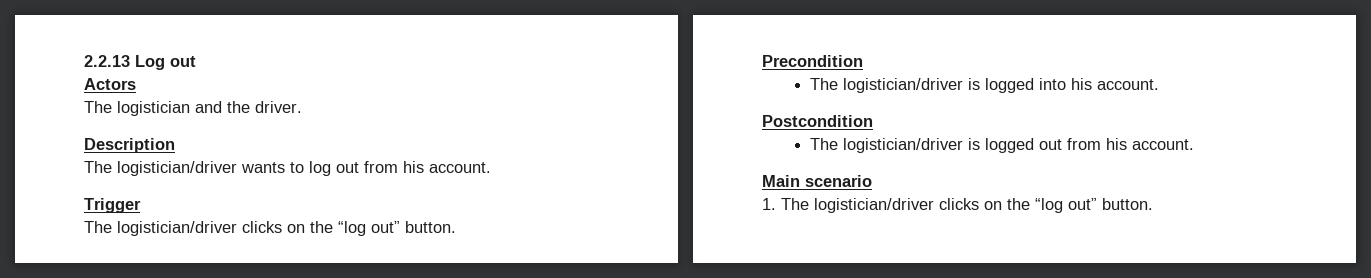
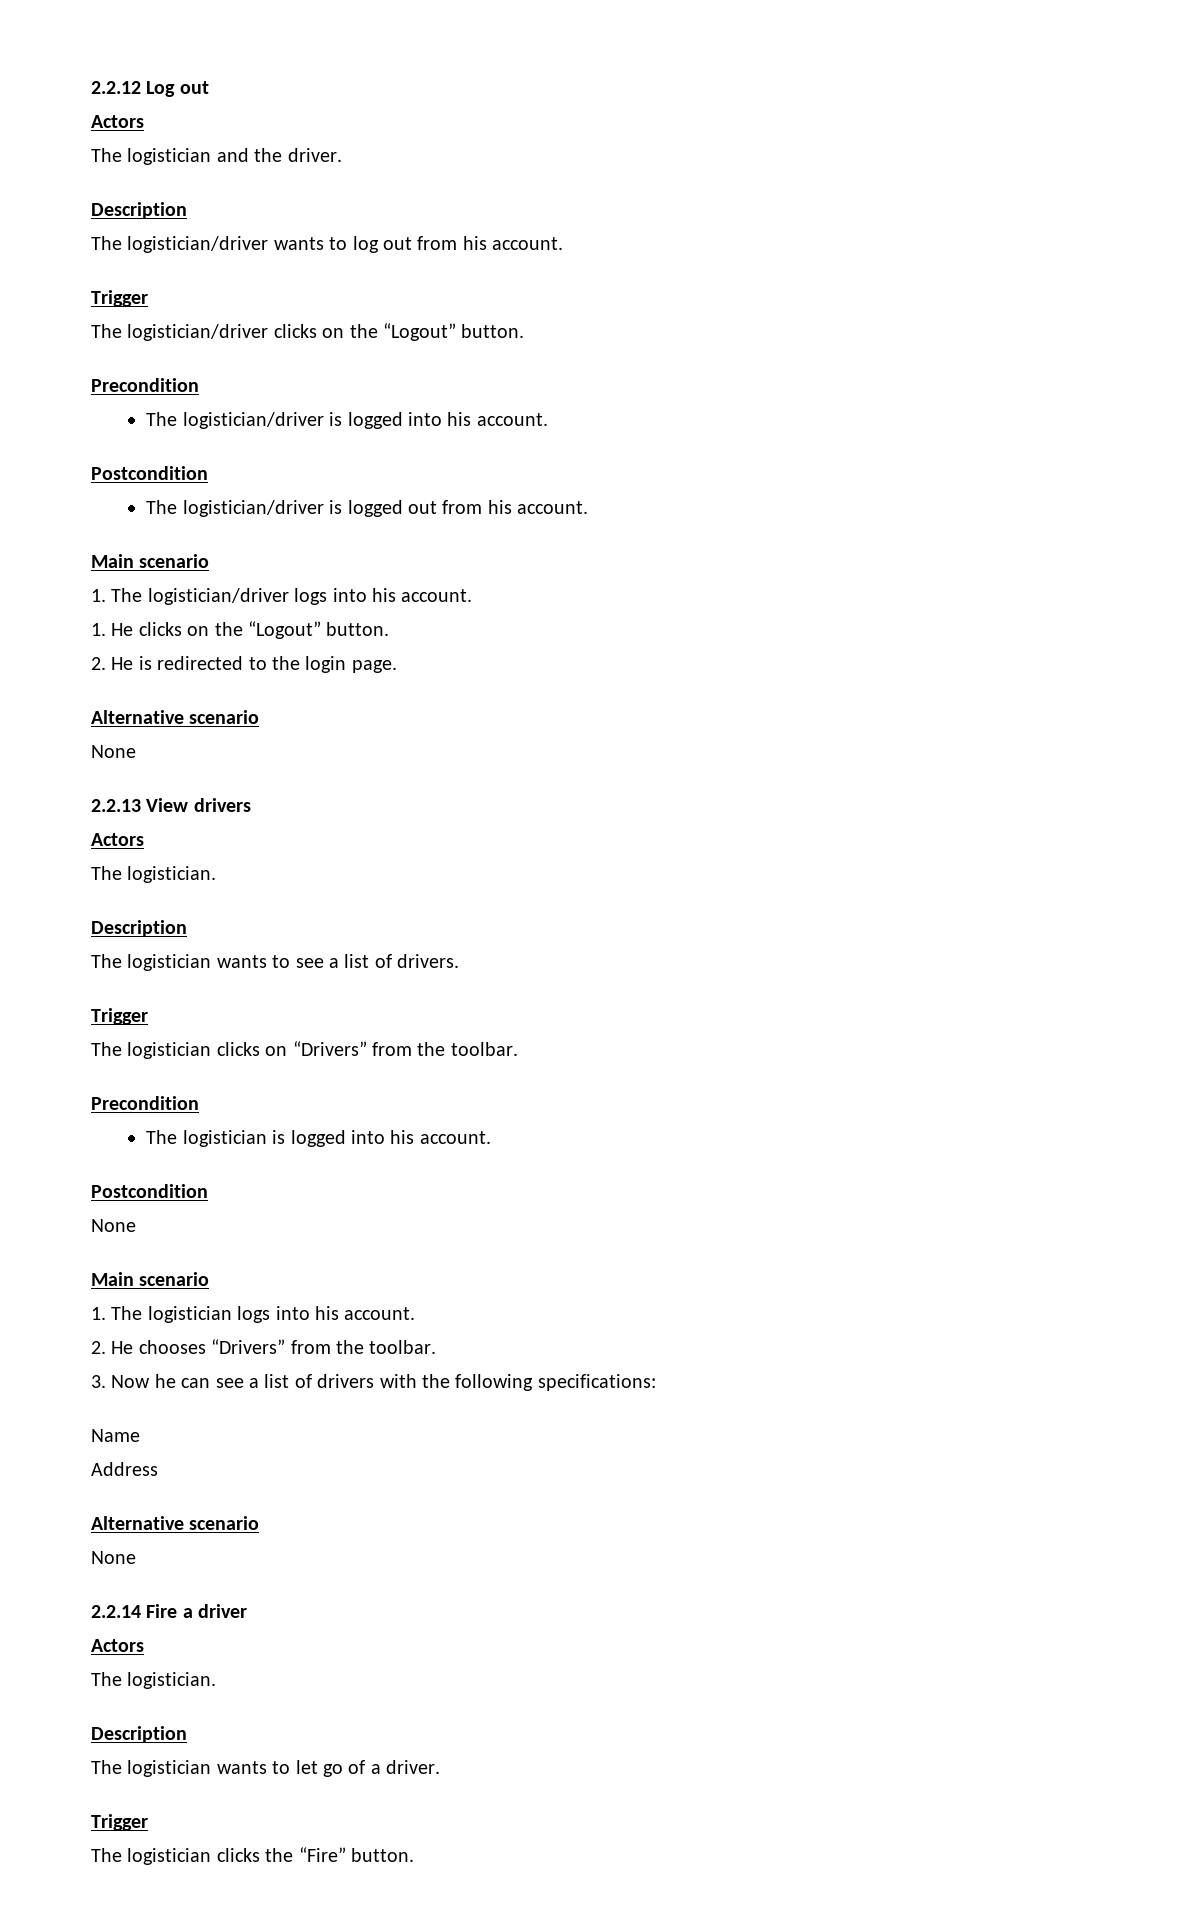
[84,55,130,67] 2.2.13 -> [91,81,141,94] 2.2.12
[338,221,400,236] “log out” -> [383,323,456,341] “Logout”
[939,198,1153,213] clicks on the “log out” button. -> [294,588,473,605] [91,621,390,639] [91,656,397,673] [91,710,260,724] [91,745,136,758] [91,798,251,812] [91,833,144,846] [91,866,217,883] [91,920,187,937] [91,954,460,971] [91,1008,148,1025] [91,1041,518,1059] [91,1096,199,1110] [146,1130,491,1147] [91,1184,208,1198] [91,1219,136,1232] [91,1272,210,1286] [91,1306,416,1323] [91,1339,437,1354] [91,1374,656,1391] [91,1429,140,1442] [91,1462,158,1476] [91,1516,260,1530] [91,1551,136,1564] [91,1604,248,1618] [91,1639,144,1652] [91,1672,217,1689] [91,1726,187,1743] [91,1760,441,1777] [91,1814,148,1831] [91,1847,414,1865] logs into his account. // 1. He clicks on the “Logout” button. // 2. He is redirected to the login page. // Alternative scenario // None // 2.2.13 View drivers // Actors // The logistician. // Description // The logistician wants to see a list of drivers. // Trigger // The logistician clicks on “Drivers” from the toolbar. // Precondition // The logistician is logged into his account. // Postcondition // None // Main scenario // 1. The logistician logs into his account. // 2. He chooses “Drivers” from the toolbar. // 3. Now he can see a list of drivers with the following specifications: // Name // Address // Alternative scenario // None // 2.2.14 Fire a driver // Actors // The logistician. // Description // The logistician wants to let go of a driver. // Trigger // The logistician clicks the “Fire” button.

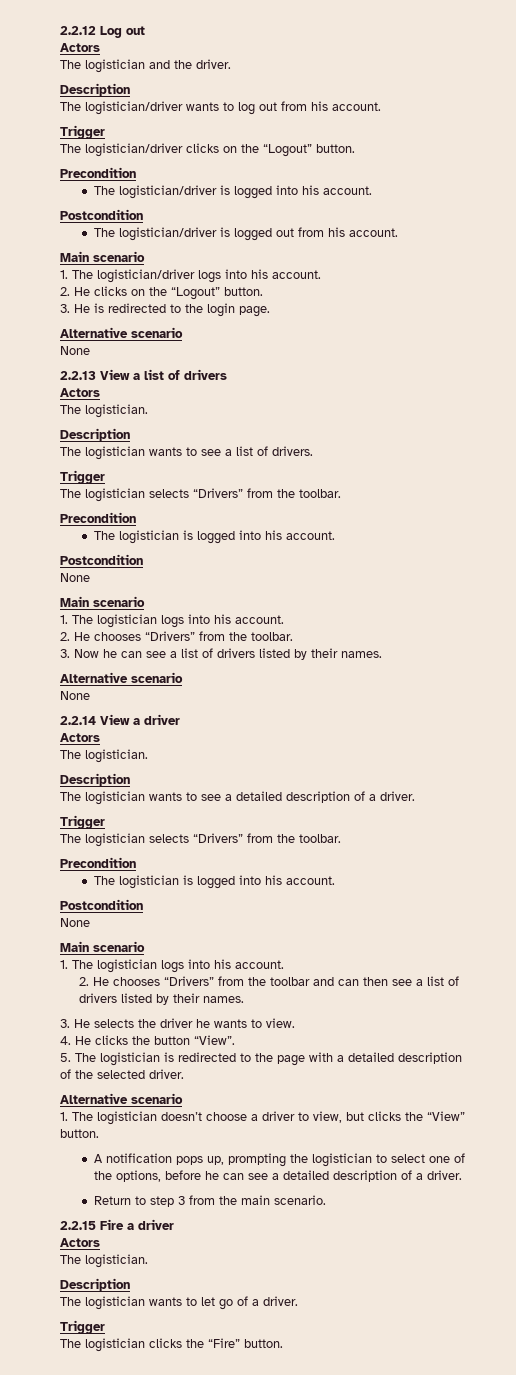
[91,623,106,636] 1. -> [60,287,70,296] 2.
[91,657,106,670] 2. -> [60,304,70,313] 3.
(189, 805) none -> [133,369,180,380] a list of
[216,1042,288,1056] clicks on -> [149,489,189,498] selects
[379,1374,656,1391] [91,1429,140,1442] [91,1462,158,1476] [91,1516,260,1530] [91,1551,136,1564] [91,1605,141,1618] with the following specifications: // Name // Address // Alternative scenario // None // 2.2.14 -> [259,648,382,660] [60,672,183,683] [60,691,90,700] [60,714,180,725] [60,733,100,742] [60,749,148,763] [60,773,130,786] [60,791,415,805] [60,815,105,829] [60,833,341,847] [60,857,136,868] [93,875,335,889] [60,899,143,910] [60,918,90,927] [60,941,145,952] [60,959,284,973] [79,976,460,986] [79,993,245,1005] [60,1018,295,1028] [60,1035,235,1045] [60,1052,462,1066] [60,1069,184,1079] [60,1093,183,1104] [60,1111,465,1125] [60,1129,99,1138] [93,1153,465,1167] [93,1170,462,1182] [93,1195,326,1207] [60,1221,96,1230] listed by their names. // Alternative scenario // None // 2.2.14 View a driver // Actors // The logistician. // Description // The logistician wants to see a detailed description of a driver. // Trigger // The logistician selects “Drivers” from the toolbar. // Precondition // The logistician is logged into his account. // Postcondition // None // Main scenario // 1. The logistician logs into his account. // 2. He chooses “Drivers” from the toolbar and can then see a list of drivers listed by their names. // 3. He selects the driver he wants to view. // 4. He clicks the button “View”. // 5. The logistician is redirected to the page with a detailed description of the selected driver. // Alternative scenario // 1. The logistician doesn’t choose a driver to view, but clicks the “View” button. // A notification pops up, prompting the logistician to select one of the options, before he can see a detailed description of a driver. // Return to step 3 from the main scenario. // 2.2.15

